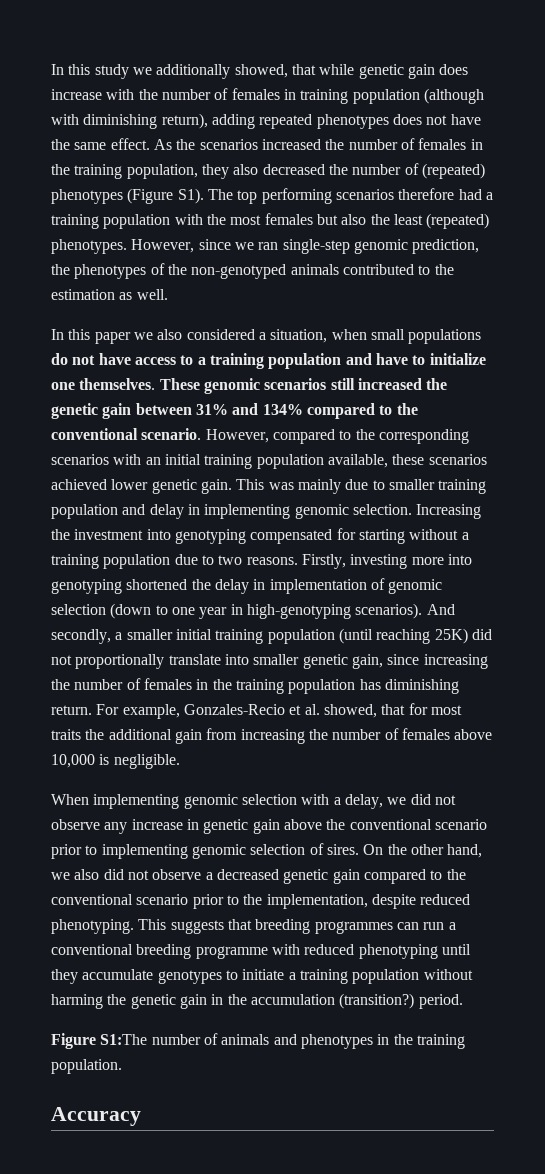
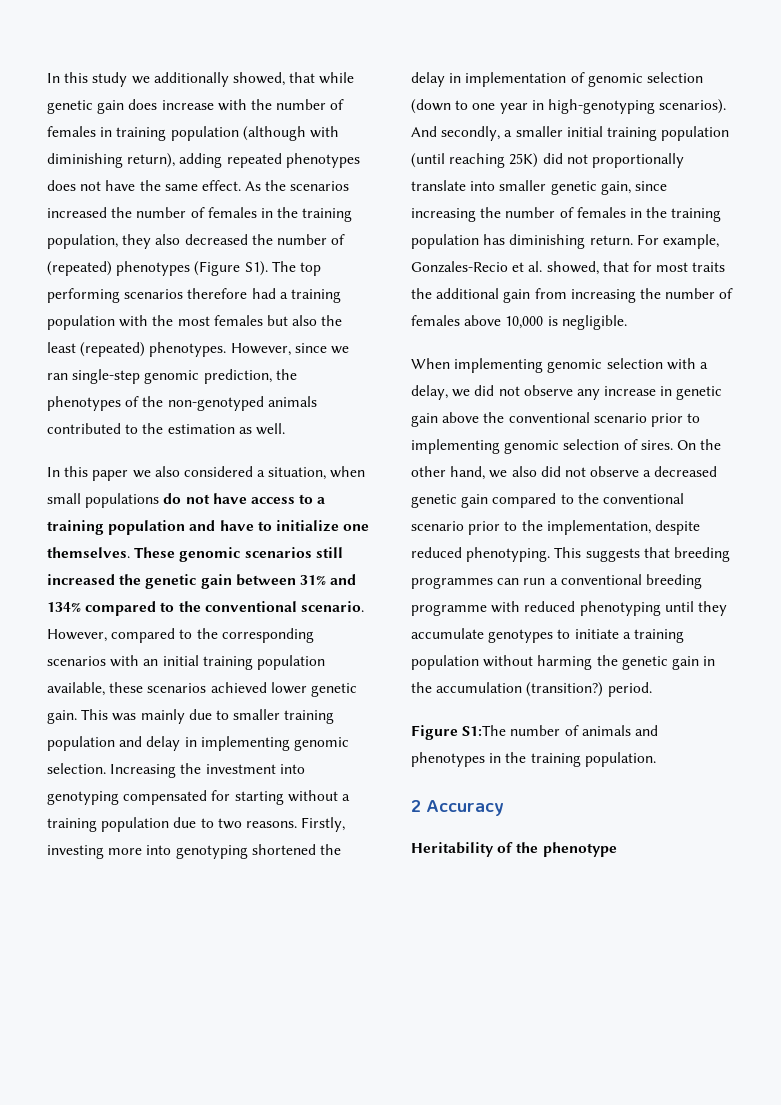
(122, 1066) none -> [411,800,421,812] 2
(141, 1116) none -> [411,842,617,857] // Heritability of the phenotype

